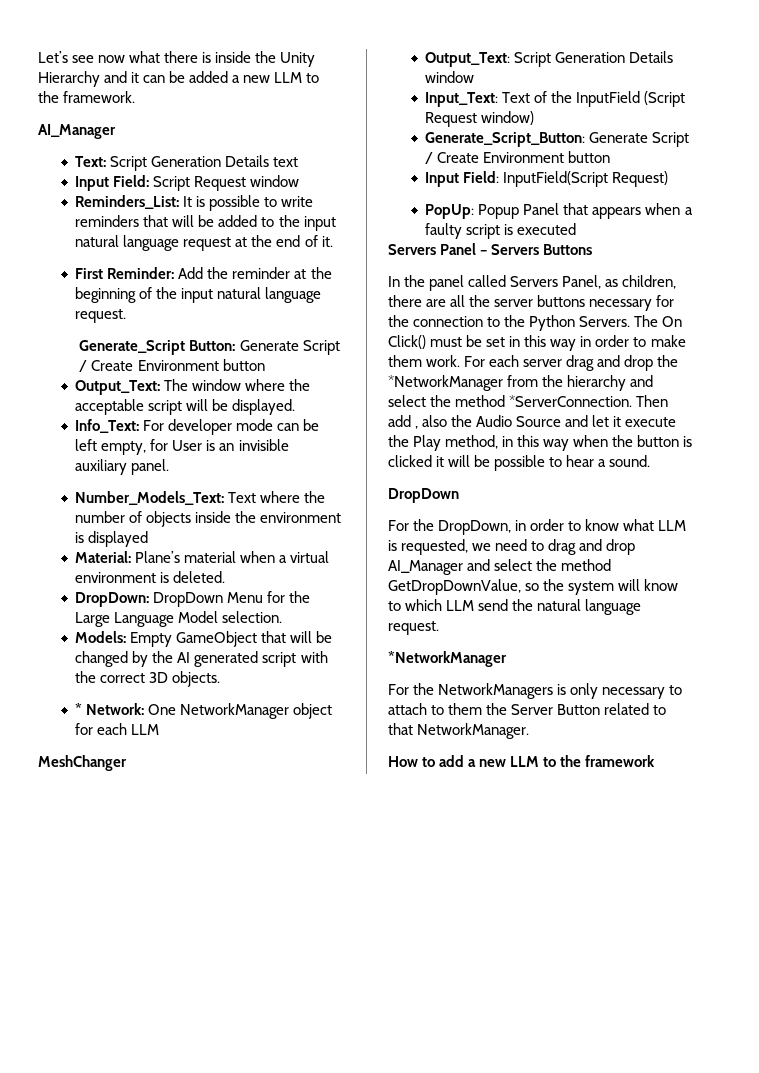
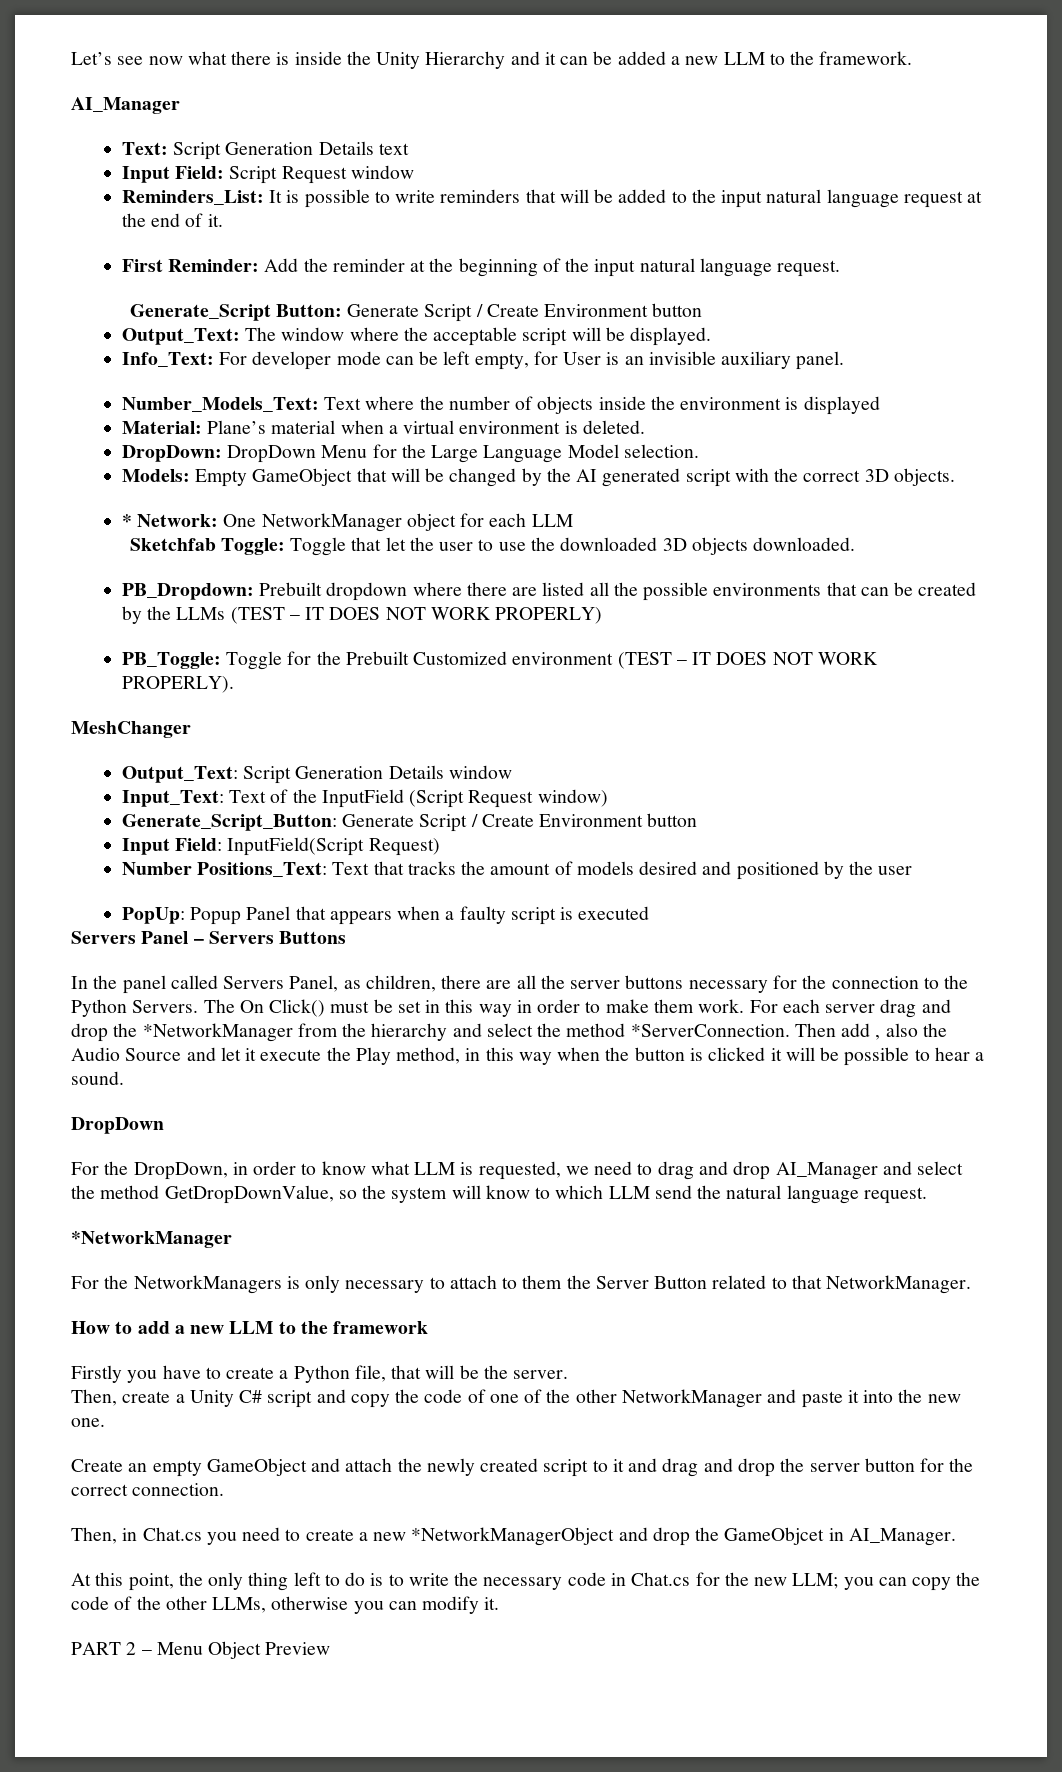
(160, 729) none -> [129,537,856,556] [121,582,977,601] [121,606,603,624] [121,651,878,670] [121,676,234,693] // Sketchfab Toggle: Toggle that let the user to use the downloaded 3D objects downloaded. // PB_Dropdown: Prebuilt dropdown where there are listed all the possible environments that can be created by the LLMs (TEST – IT DOES NOT WORK PROPERLY) // PB_Toggle: Toggle for the Prebuilt Customized environment (TEST – IT DOES NOT WORK PROPERLY).
(669, 179) none -> [121,861,913,880] // Number Positions_Text: Text that tracks the amount of models desired and positioned by the user
(656, 761) none -> [71,1365,569,1383] [71,1389,961,1408] [71,1418,105,1427] [71,1458,974,1477] [71,1483,225,1496] [71,1527,956,1546] [71,1572,981,1591] [71,1596,500,1614] [71,1641,331,1659] // Firstly you have to create a Python file, that will be the server. // Then, create a Unity C# script and copy the code of one of the other NetworkManager and paste it into the new one. // Create an empty GameObject and attach the newly created script to it and drag and drop the server button for the correct connection. // Then, in Chat.cs you need to create a new *NetworkManagerObject and drop the GameObjcet in AI_Manager. // At this point, the only thing left to do is to write the necessary code in Chat.cs for the new LLM; you can copy the code of the other LLMs, otherwise you can modify it. // PART 2 – Menu Object Preview

